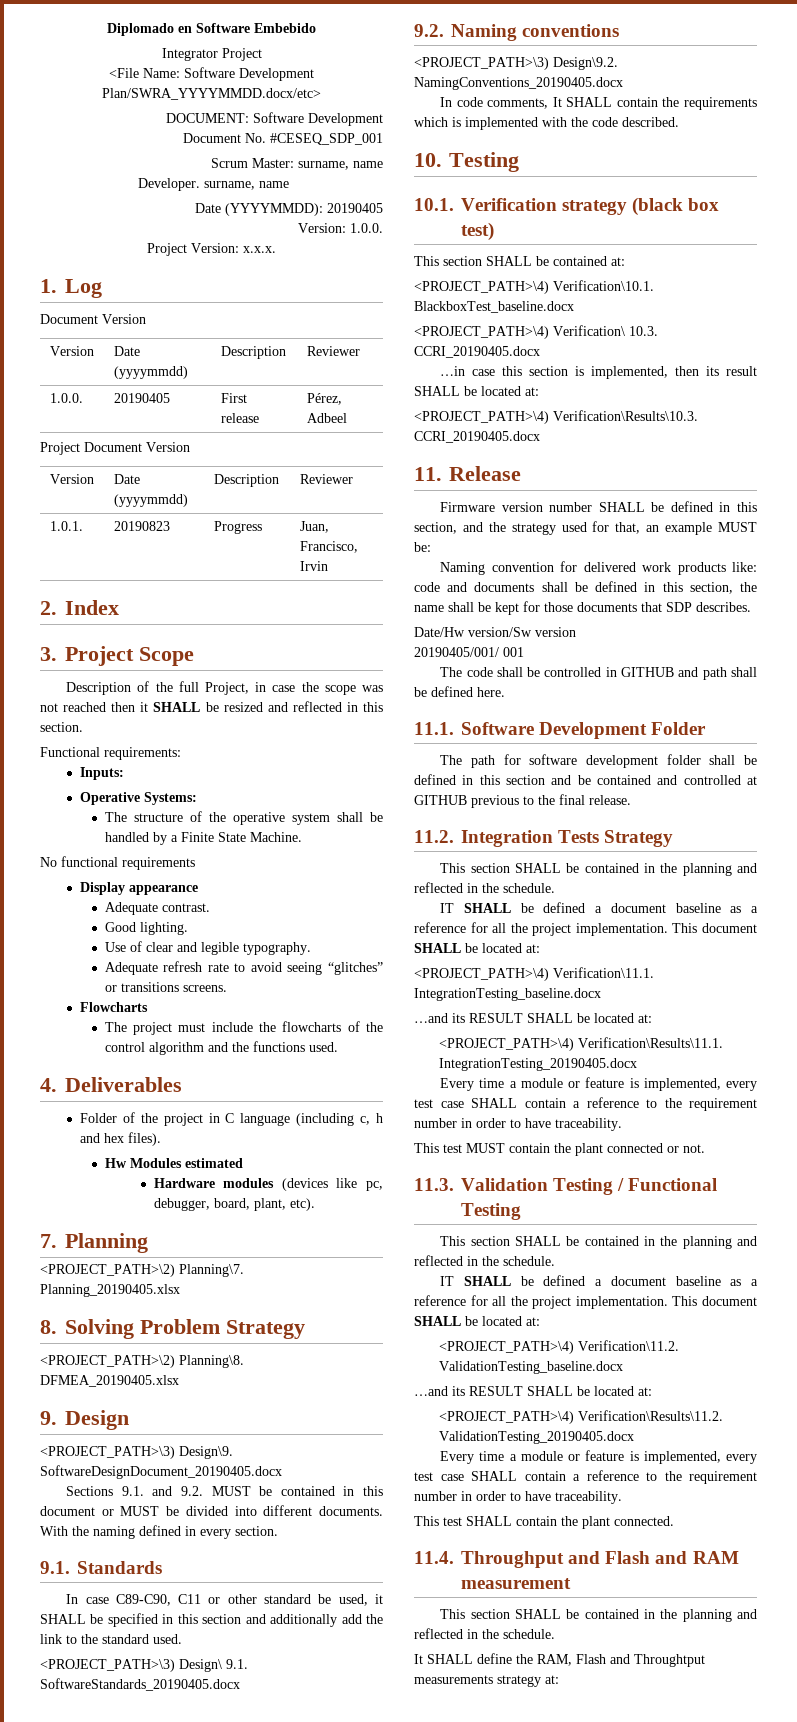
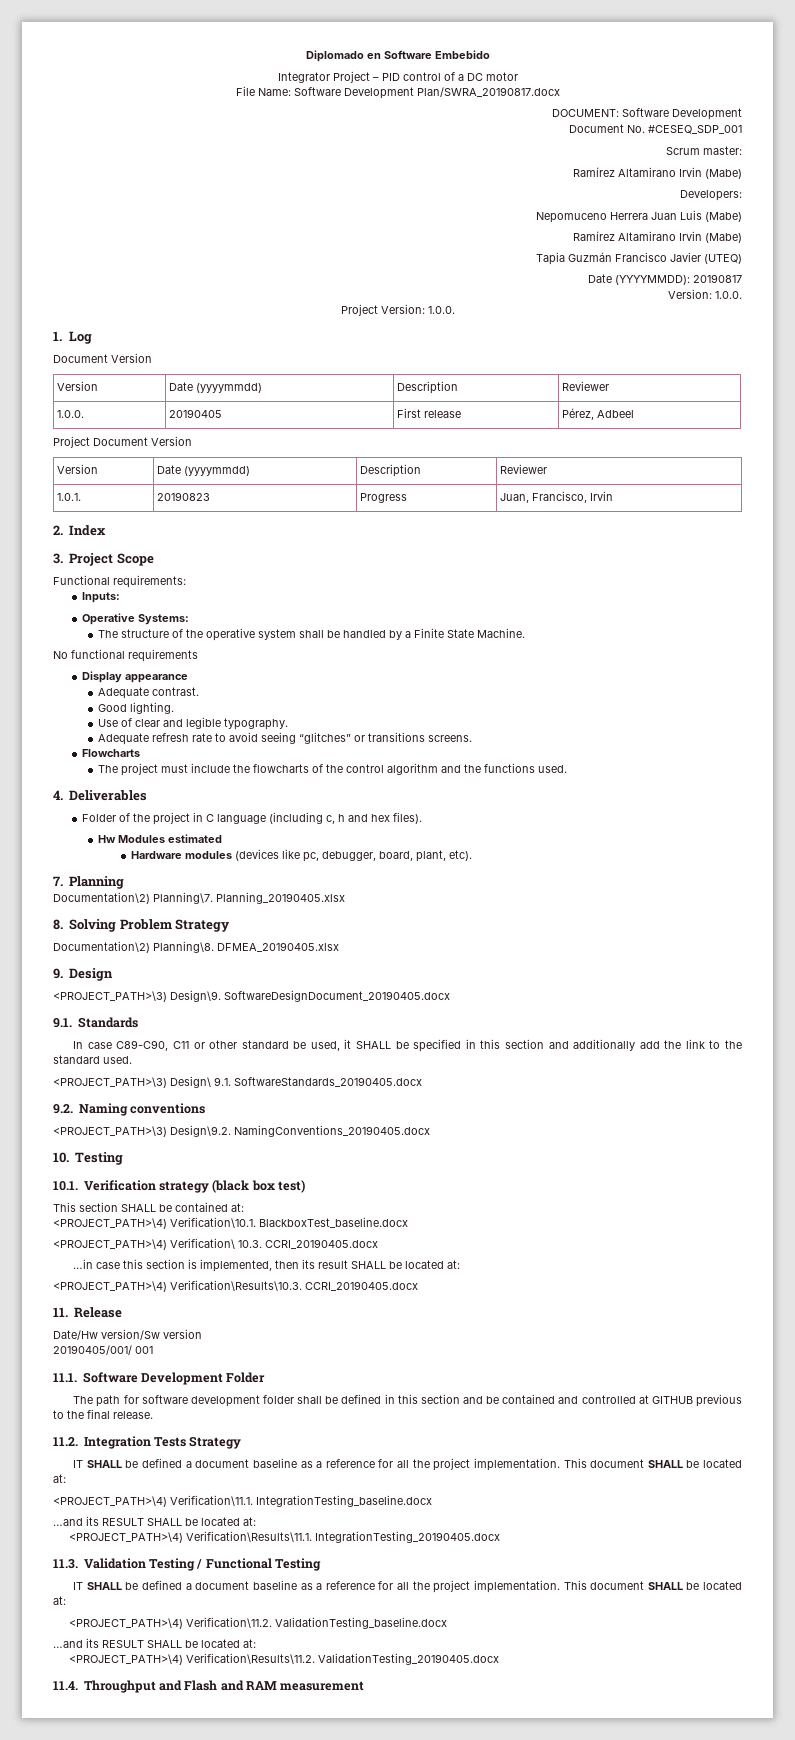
[109,68,139,78] // <File -> [372,72,518,81] [235,86,255,96] – PID control of a DC motor // File
[102,88,321,100] Plan/SWRA_YYYYMMDD.docx/etc> -> [416,87,560,97] Plan/SWRA_20190817.docx
[252,158,383,170] [138,178,290,191] Master: surname, name // Developer. surname, name -> [703,146,742,155] [573,167,742,179] [680,190,742,201] [536,210,742,223] [573,231,742,243] [536,252,742,265] master: // Ramírez Altamirano Irvin (Mabe) // Developers: // Nepomuceno Herrera Juan Luis (Mabe) // Ramírez Altamirano Irvin (Mabe) // Tapia Guzmán Francisco Javier (UTEQ)
[327,203,383,213] 20190405 -> [693,274,742,283] 20190817
[243,246,276,253] x.x.x. -> [427,306,455,314] 1.0.0.
[66,681,384,695] [40,701,383,712] [40,722,83,732] // Description of the full Project, in case the scope was not reached then it SHALL be resized and reflected in this section. -> (154, 559) none
[40,1264,175,1277] <PROJECT_PATH>\2) -> [53,892,150,904] Documentation\2)
[40,1355,175,1368] <PROJECT_PATH>\2) -> [53,941,150,953] Documentation\2)
[66,1486,384,1496] [40,1505,384,1516] [40,1525,278,1539] // Sections 9.1. and 9.2. MUST be contained in this document or MUST be divided into different documents. With the naming defined in every section. -> (450, 996) none
[440,97,757,110] [414,117,679,130] // In code comments, It SHALL contain the requirements which is implemented with the code described. -> (430, 1131) none
[440,501,757,512] [414,521,757,535] [414,542,431,552] [440,561,757,575] [414,581,757,594] [414,601,751,615] // Firmware version number SHALL be defined in this section, and the strategy used for that, an example MUST be: // Naming convention for delivered work products like: code and documents shall be defined in this section, the name shall be kept for those documents that SDP describes. -> (122, 1312) none
[440,667,757,680] [414,686,505,697] // The code shall be controlled in GITHUB and path shall be defined here. -> (153, 1350) none
[440,863,758,876] [414,882,555,893] // This section SHALL be contained in the planning and reflected in the schedule. -> (242, 1442) none
[440,1077,757,1091] [414,1097,757,1111] [414,1118,622,1131] [414,1143,705,1156] // Every time a module or feature is implemented, every test case SHALL contain a reference to the requirement number in order to have traceability. // This test MUST contain the plant connected or not. -> (501, 1537) none
[440,1236,758,1249] [414,1255,555,1266] // This section SHALL be contained in the planning and reflected in the schedule. -> (321, 1564) none
[440,1450,757,1464] [414,1470,757,1484] [414,1491,622,1504] [414,1516,674,1529] // Every time a module or feature is implemented, every test case SHALL contain a reference to the requirement number in order to have traceability. // This test SHALL contain the plant connected. -> (500, 1659) none
[440,1609,758,1622] [414,1628,555,1639] [414,1653,705,1667] [414,1675,559,1687] // This section SHALL be contained in the planning and reflected in the schedule. // It SHALL define the RAM, Flash and Throughtput measurements strategy at: -> (365, 1686) none

